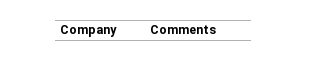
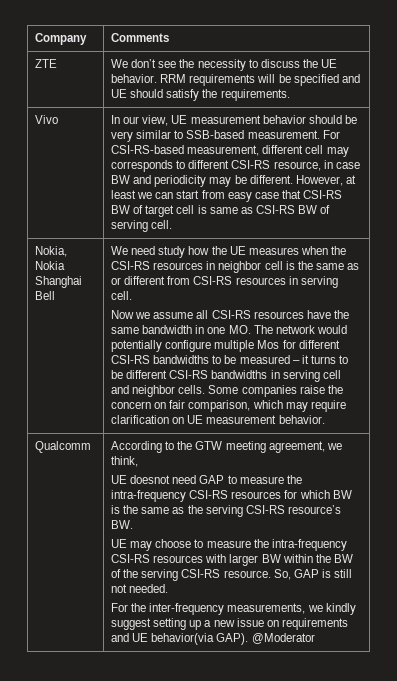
(217, 29) none -> [35,59,58,68] [111,59,338,71] [111,74,360,86] [111,89,290,101] [35,115,59,124] [111,115,357,126] [111,130,340,142] [111,145,349,157] [111,160,360,172] [111,175,356,187] [111,190,343,202] [111,205,331,217] [111,220,173,232] [35,246,68,257] [35,261,66,270] [35,276,83,288] [35,291,56,300] [111,246,347,258] [111,261,360,273] [111,276,338,288] [111,291,133,300] [111,310,349,319] [111,325,347,334] [111,340,340,352] [111,355,349,364] [111,370,341,382] [111,385,343,397] [111,400,346,412] [111,415,325,424] [35,441,92,453] [111,441,342,453] [111,456,139,467] [111,475,302,484] [111,490,352,502] [111,505,341,517] [111,520,134,529] [111,539,347,551] [111,554,353,566] [111,569,353,581] [111,584,169,593] [111,603,356,615] [111,618,348,630] [111,633,315,645] // ZTE | We don’t see the necessity to discuss the UE behavior. RRM requirements will be specified and UE should satisfy the requirements. // Vivo | In our view, UE measurement behavior should be very similar to SSB-based measurement. For CSI-RS-based measurement, different cell may corresponds to different CSI-RS resource, in case BW and periodicity may be different. However, at least we can start from easy case that CSI-RS BW of target cell is same as CSI-RS BW of serving cell. // Nokia, Nokia Shanghai Bell | We need study how the UE measures when the CSI-RS resources in neighbor cell is the same as or different from CSI-RS resources in serving cell. // Now we assume all CSI-RS resources have the same bandwidth in one MO. The network would potentially configure multiple Mos for different CSI-RS bandwidths to be measured – it turns to be different CSI-RS bandwidths in serving cell and neighbor cells. Some companies raise the concern on fair comparison, which may require clarification on UE measurement behavior. // Qualcomm | According to the GTW meeting agreement, we think, // UE doesnot need GAP to measure the intra-frequency CSI-RS resources for which BW is the same as the serving CSI-RS resource’s BW. // UE may choose to measure the intra-frequency CSI-RS resources with larger BW within the BW of the serving CSI-RS resource. So, GAP is still not needed. // For the inter-frequency measurements, we kindly suggest setting up a new issue on requirements and UE behavior(via GAP). @Moderator

